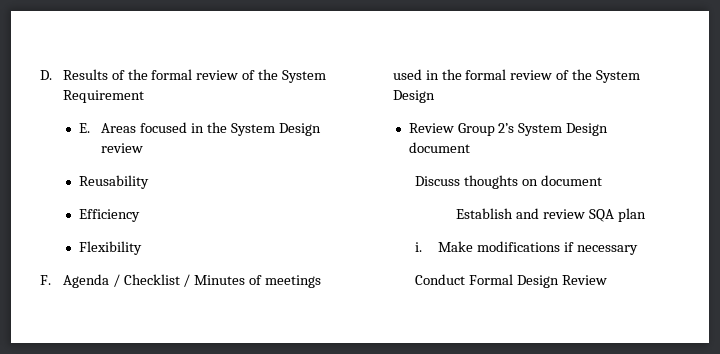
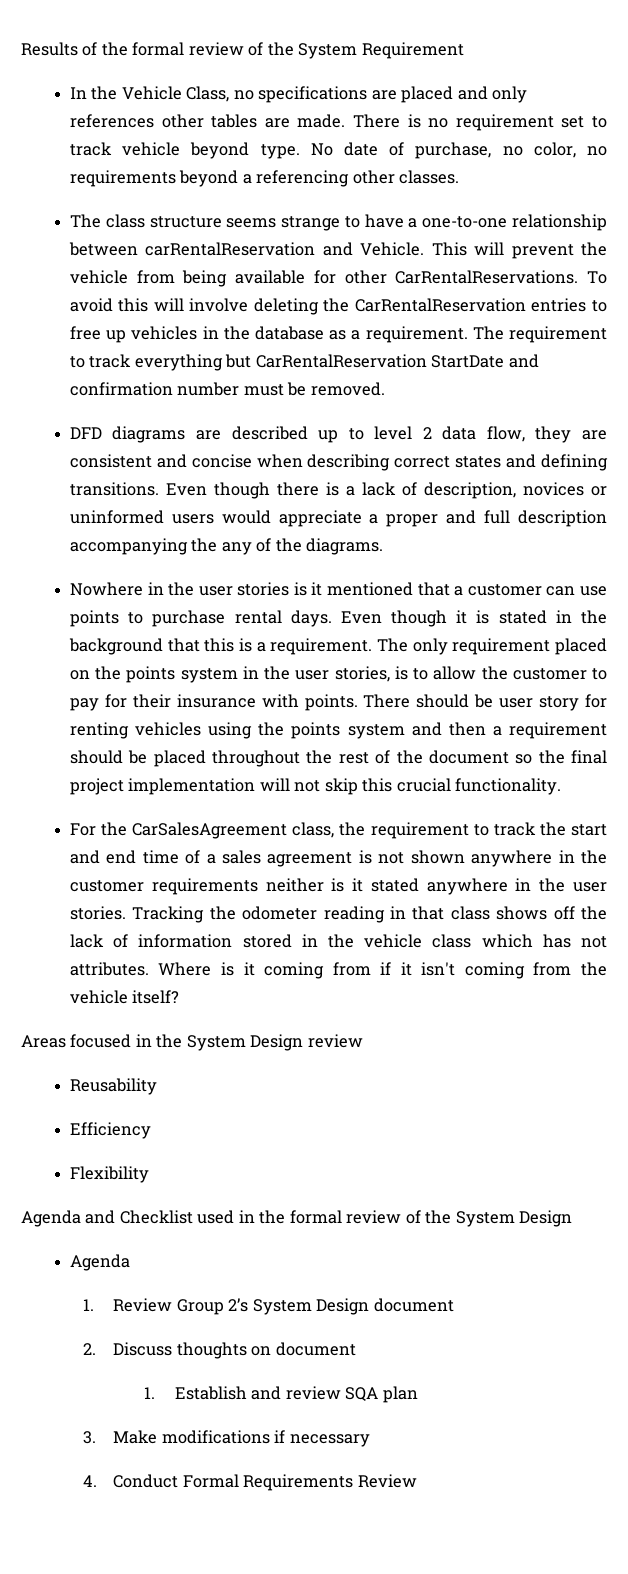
[40,70,52,80] D. -> (21, 49) none
[78,123,90,133] E. -> [69,86,528,103] [69,114,607,131] [69,142,607,159] [69,170,460,187] [69,214,607,231] [68,242,608,259] [69,270,607,287] [69,298,607,315] [69,326,607,343] [69,354,539,371] [69,382,385,396] [69,426,607,443] [69,454,608,471] [69,482,607,499] [69,510,607,527] [69,538,384,555] [69,582,607,596] [69,610,608,627] [68,638,607,655] [69,666,607,683] [69,694,607,711] [69,722,607,739] [69,750,607,767] [69,778,562,795] [69,822,607,839] [69,850,607,867] [69,878,607,895] [69,906,607,923] [69,934,607,948] [69,962,607,979] [69,990,180,1004] In the Vehicle Class, no specifications are placed and only references other tables are made. There is no requirement set to track vehicle beyond type. No date of purchase, no color, no requirements beyond a referencing other classes. // The class structure seems strange to have a one-to-one relationship between carRentalReservation and Vehicle. This will prevent the vehicle from being available for other CarRentalReservations. To avoid this will involve deleting the CarRentalReservation entries to free up vehicles in the database as a requirement. The requirement to track everything but CarRentalReservation StartDate and confirmation number must be removed. // DFD diagrams are described up to level 2 data flow, they are consistent and concise when describing correct states and defining transitions. Even though there is a lack of description, novices or uninformed users would appreciate a proper and full description accompanying the any of the diagrams. // Nowhere in the user stories is it mentioned that a customer can use points to purchase rental days. Even though it is stated in the background that this is a requirement. The only requirement placed on the points system in the user stories, is to allow the customer to pay for their insurance with points. There should be user story for renting vehicles using the points system and then a requirement should be placed throughout the rest of the document so the final project implementation will not skip this crucial functionality. // For the CarSalesAgreement class, the requirement to track the start and end time of a sales agreement is not shown anywhere in the customer requirements neither is it stated anywhere in the user stories. Tracking the odometer reading in that class shows off the lack of information stored in the vehicle class which has not attributes. Where is it coming from if it isn't coming from the vehicle itself? //
[40,274,322,288] F. Agenda / Checklist / Minutes of meetings -> [21,1210,193,1227] Agenda and Checklist
(435, 96) none -> [69,1254,130,1271] [82,1299,94,1311] Agenda // 1.
(470, 147) none -> [82,1343,96,1355] 2.
(603, 180) none -> [144,1387,156,1399] 1.
[415,242,423,252] i. -> [82,1431,96,1444] 3.
(638, 250) none -> [82,1475,97,1487] 4.
[517,275,560,288] Design -> [243,1474,354,1491] Requirements

